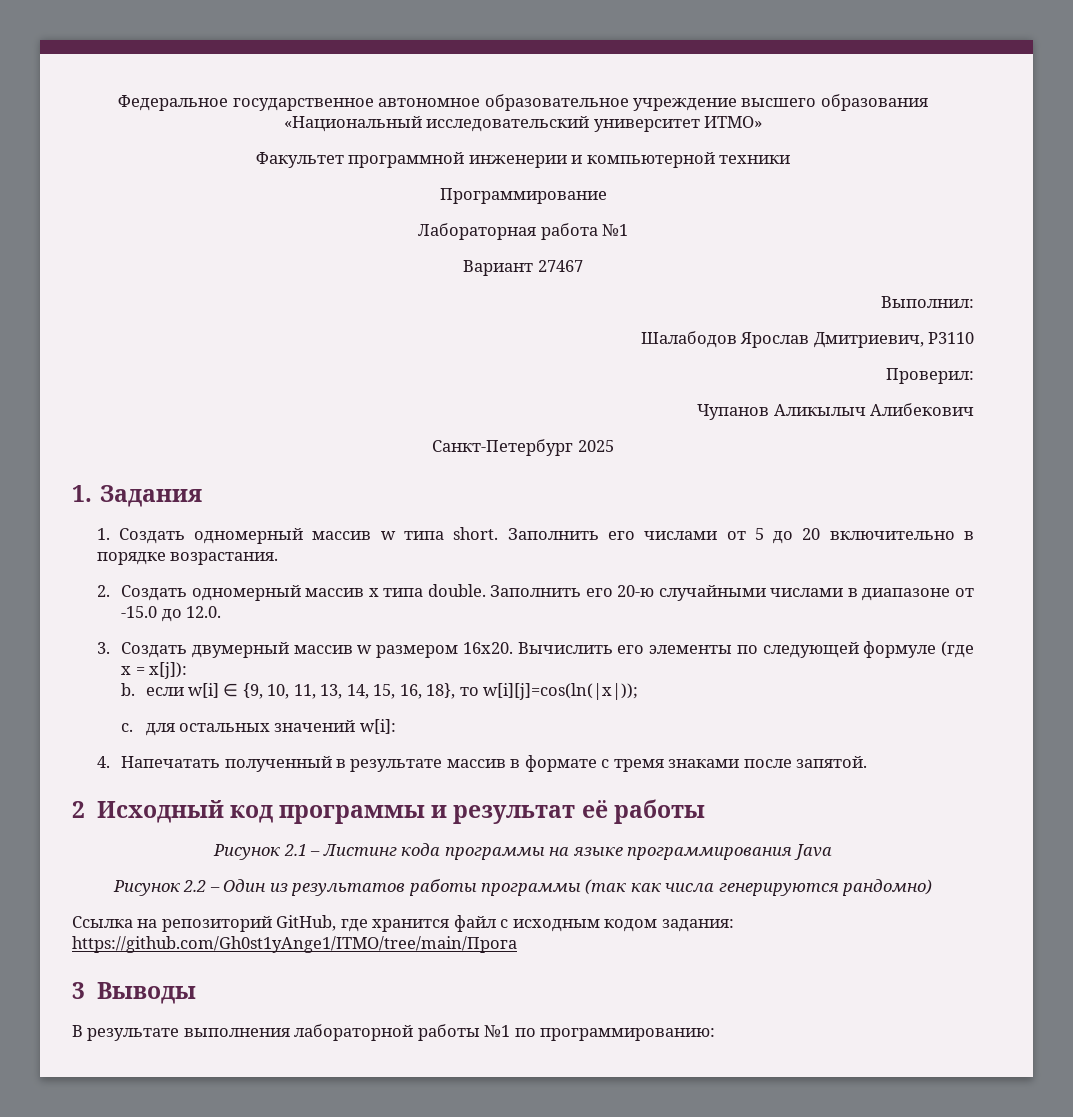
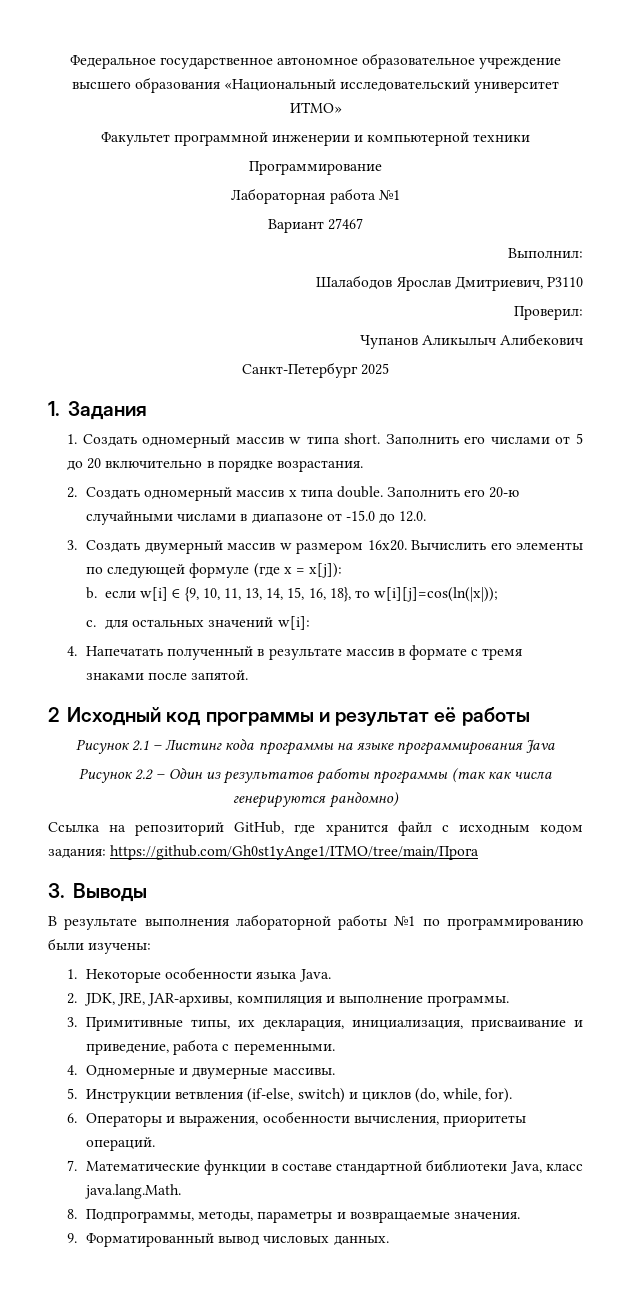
[72,982,85,999] 3 -> [48,883,65,898] 3.
[540,1028,716,1041] программированию: -> [446,918,583,930] [48,938,152,954] [67,967,331,983] [67,992,510,1007] [67,1017,583,1031] [86,1039,335,1055] [67,1065,335,1079] [67,1088,513,1103] [67,1111,526,1127] [86,1137,156,1151] [67,1159,584,1175] [85,1184,182,1199] [67,1209,520,1223] [67,1233,389,1247] программированию были изучены: // 1. Некоторые особенности языка Java. // 2. JDK, JRE, JAR-архивы, компиляция и выполнение программы. // 3. Примитивные типы, их декларация, инициализация, присваивание и приведение, работа с переменными. // 4. Одномерные и двумерные массивы. // 5. Инструкции ветвления (if-else, switch) и циклов (do, while, for). // 6. Операторы и выражения, особенности вычисления, приоритеты операций. // 7. Математические функции в составе стандартной библиотеки Java, класс java.lang.Math. // 8. Подпрограммы, методы, параметры и возвращаемые значения. // 9. Форматированный вывод числовых данных.

